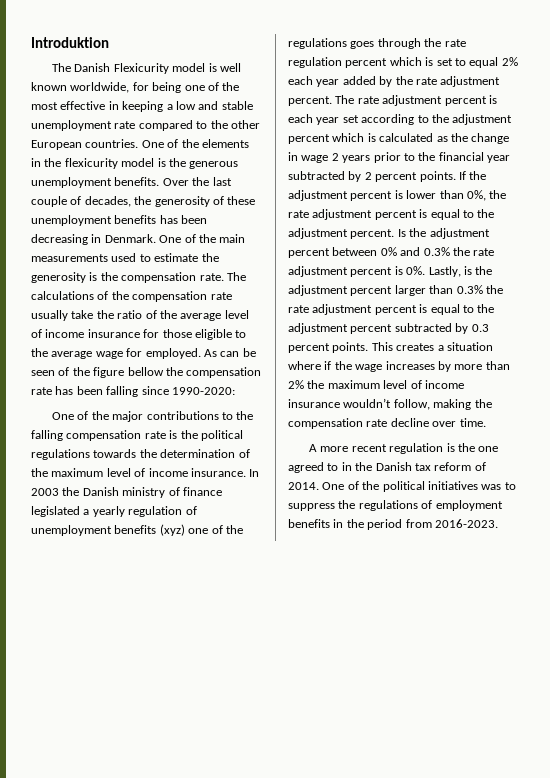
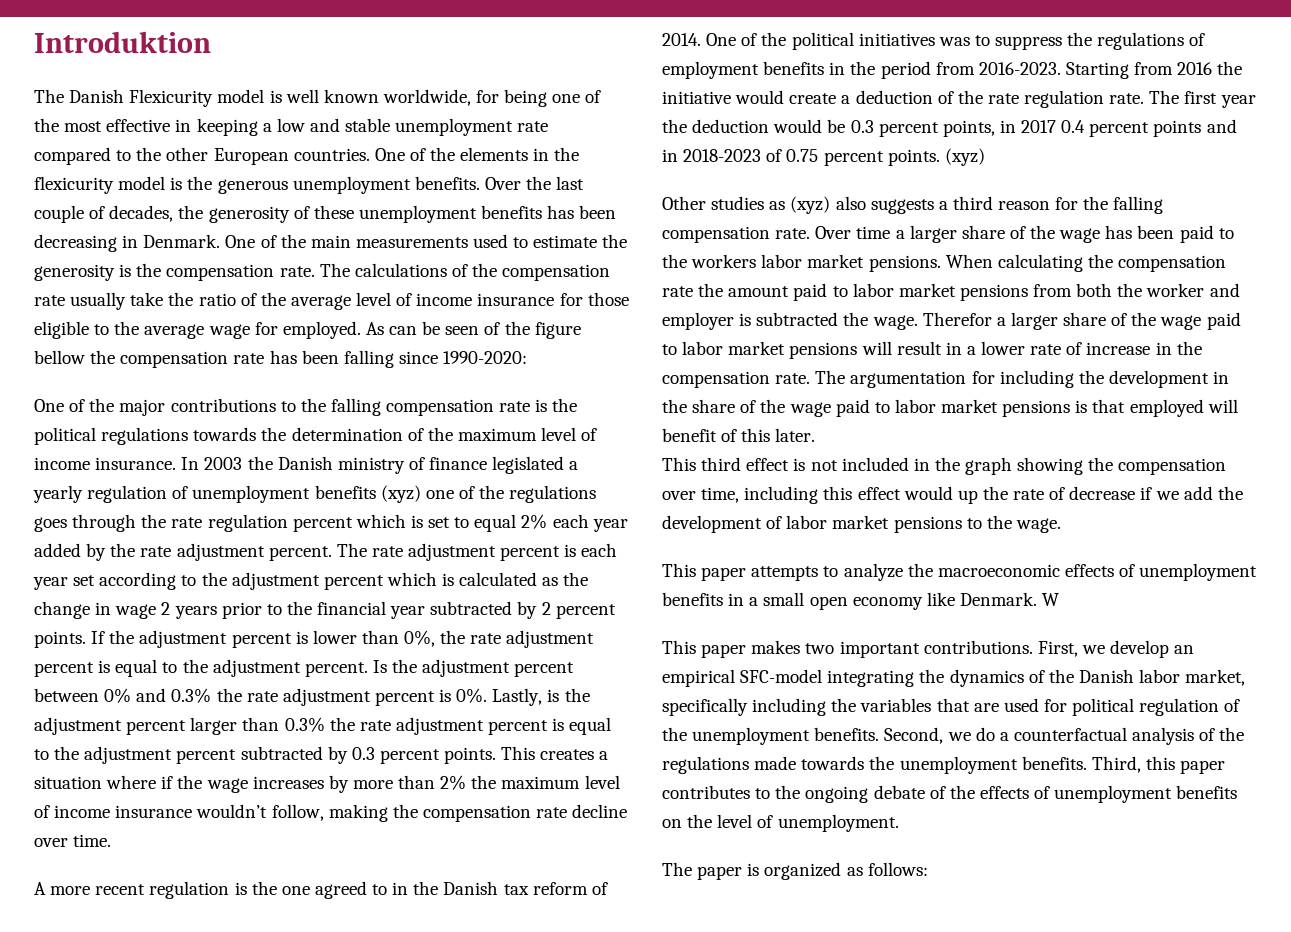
(498, 523) none -> [1065,61,1243,79] [662,90,1256,108] [662,119,1237,137] [662,148,985,166] [662,196,1164,214] [662,225,1234,243] [662,254,1227,272] [662,283,1240,301] [662,312,1241,330] [662,341,1202,359] [662,370,1230,388] [662,399,1238,417] [662,428,816,442] [662,457,1227,475] [662,486,1243,504] [662,515,1061,533] [662,563,1258,581] [662,592,1060,610] [662,640,1195,658] [662,669,1246,687] [662,698,1241,716] [662,727,1245,745] [662,756,1226,774] [662,785,1238,803] [662,814,899,832] [662,862,928,880] Starting from 2016 the initiative would create a deduction of the rate regulation rate. The first year the deduction would be 0.3 percent points, in 2017 0.4 percent points and in 2018-2023 of 0.75 percent points. (xyz) // Other studies as (xyz) also suggests a third reason for the falling compensation rate. Over time a larger share of the wage has been paid to the workers labor market pensions. When calculating the compensation rate the amount paid to labor market pensions from both the worker and employer is subtracted the wage. Therefor a larger share of the wage paid to labor market pensions will result in a lower rate of increase in the compensation rate. The argumentation for including the development in the share of the wage paid to labor market pensions is that employed will benefit of this later. // This third effect is not included in the graph showing the compensation over time, including this effect would up the rate of decrease if we add the development of labor market pensions to the wage. // This paper attempts to analyze the macroeconomic effects of unemployment benefits in a small open economy like Denmark. W // This paper makes two important contributions. First, we develop an empirical SFC-model integrating the dynamics of the Danish labor market, specifically including the variables that are used for political regulation of the unemployment benefits. Second, we do a counterfactual analysis of the regulations made towards the unemployment benefits. Third, this paper contributes to the ongoing debate of the effects of unemployment benefits on the level of unemployment. // The paper is organized as follows:

